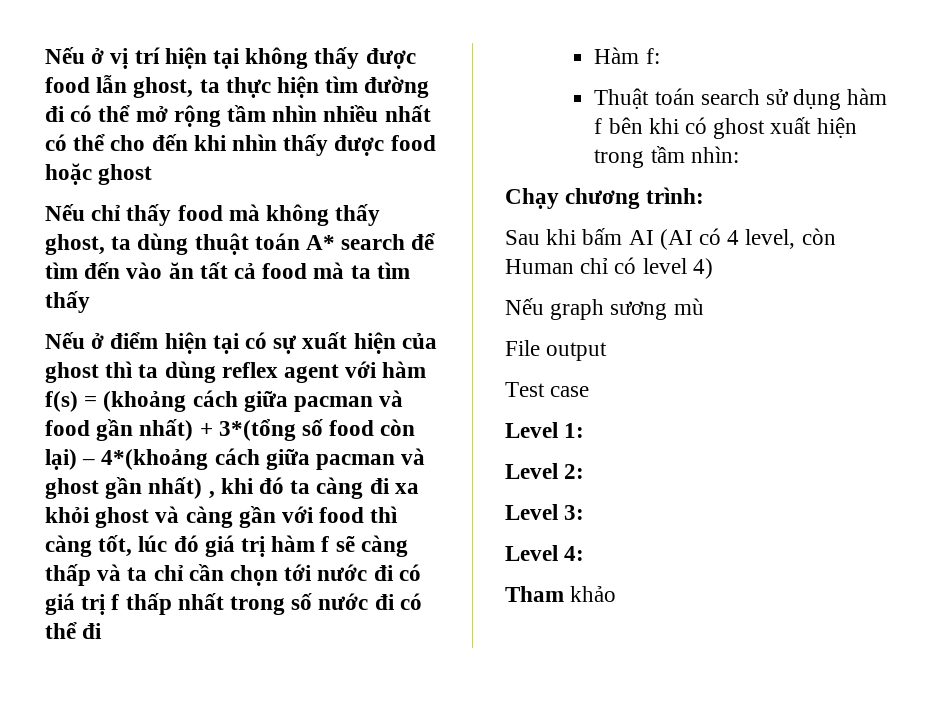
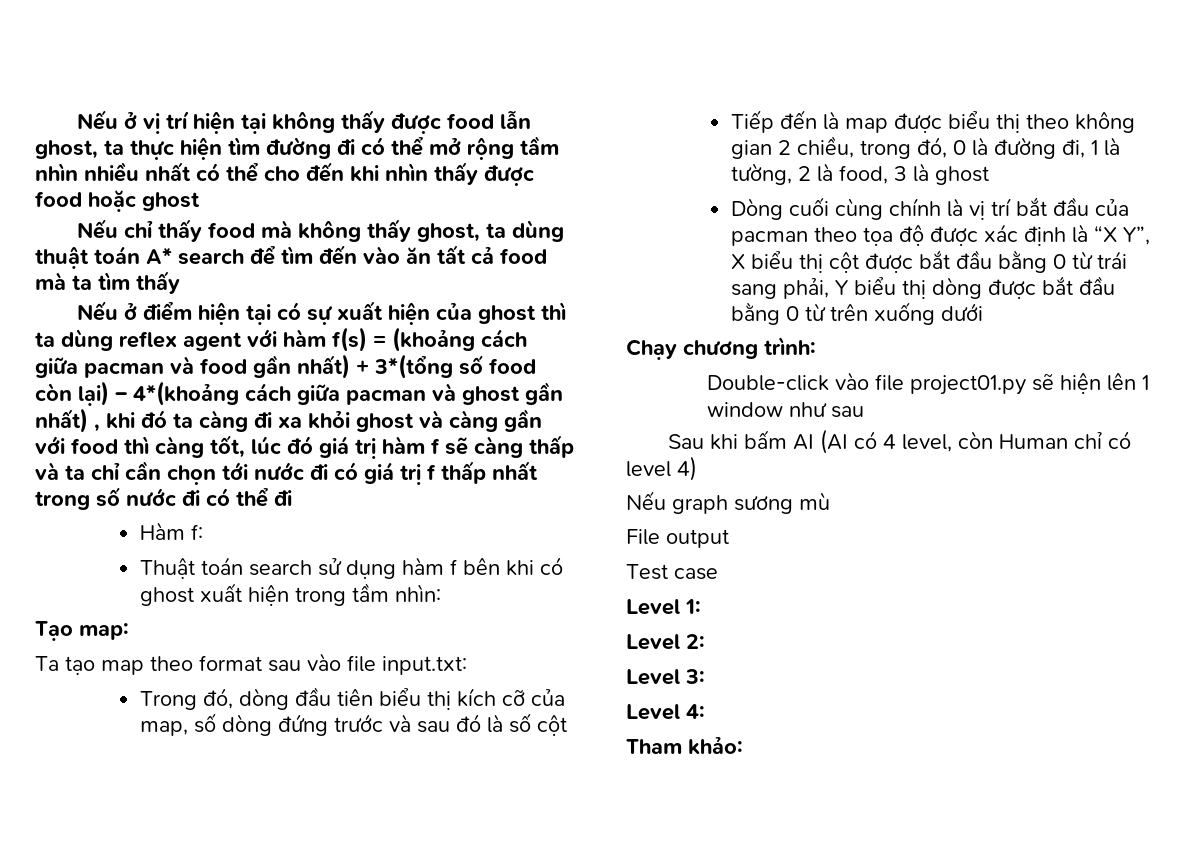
[505,187,705,209] Chạy chương trình: -> [35,621,129,641] [35,653,467,675] [139,687,565,710] [139,713,567,736] [730,110,1135,133] [730,136,1120,159] [730,163,989,185] [730,197,1129,220] [730,224,1150,246] [730,250,1127,273] [730,276,1115,299] [730,302,983,325] [626,337,816,360] [706,372,1149,395] [706,402,864,418] Tạo map: // Ta tạo map theo format sau vào file input.txt: // Trong đó, dòng đầu tiên biểu thị kích cỡ của map, số dòng đứng trước và sau đó là số cột // Tiếp đến là map được biểu thị theo không gian 2 chiều, trong đó, 0 là đường đi, 1 là tường, 2 là food, 3 là ghost // Dòng cuối cùng chính là vị trí bắt đầu của pacman theo tọa độ được xác định là “X Y”, X biểu thị cột được bắt đầu bằng 0 từ trái sang phải, Y biểu thị dòng được bắt đầu bằng 0 từ trên xuống dưới // Chạy chương trình: // Double-click vào file project01.py sẽ hiện lên 1 window như sau
[570,586,617,602] khảo -> [688,737,743,755] khảo:

